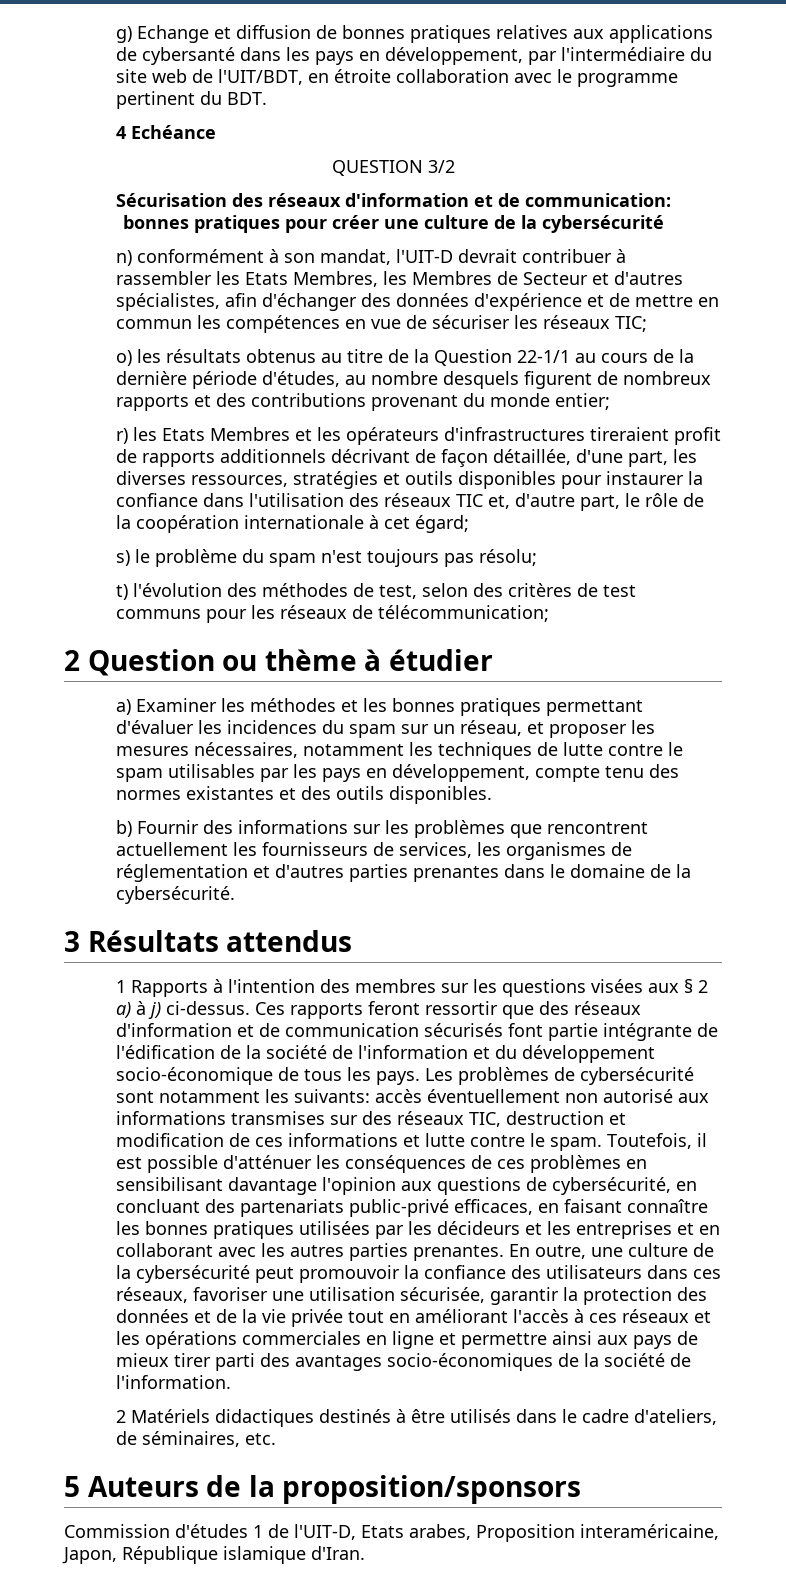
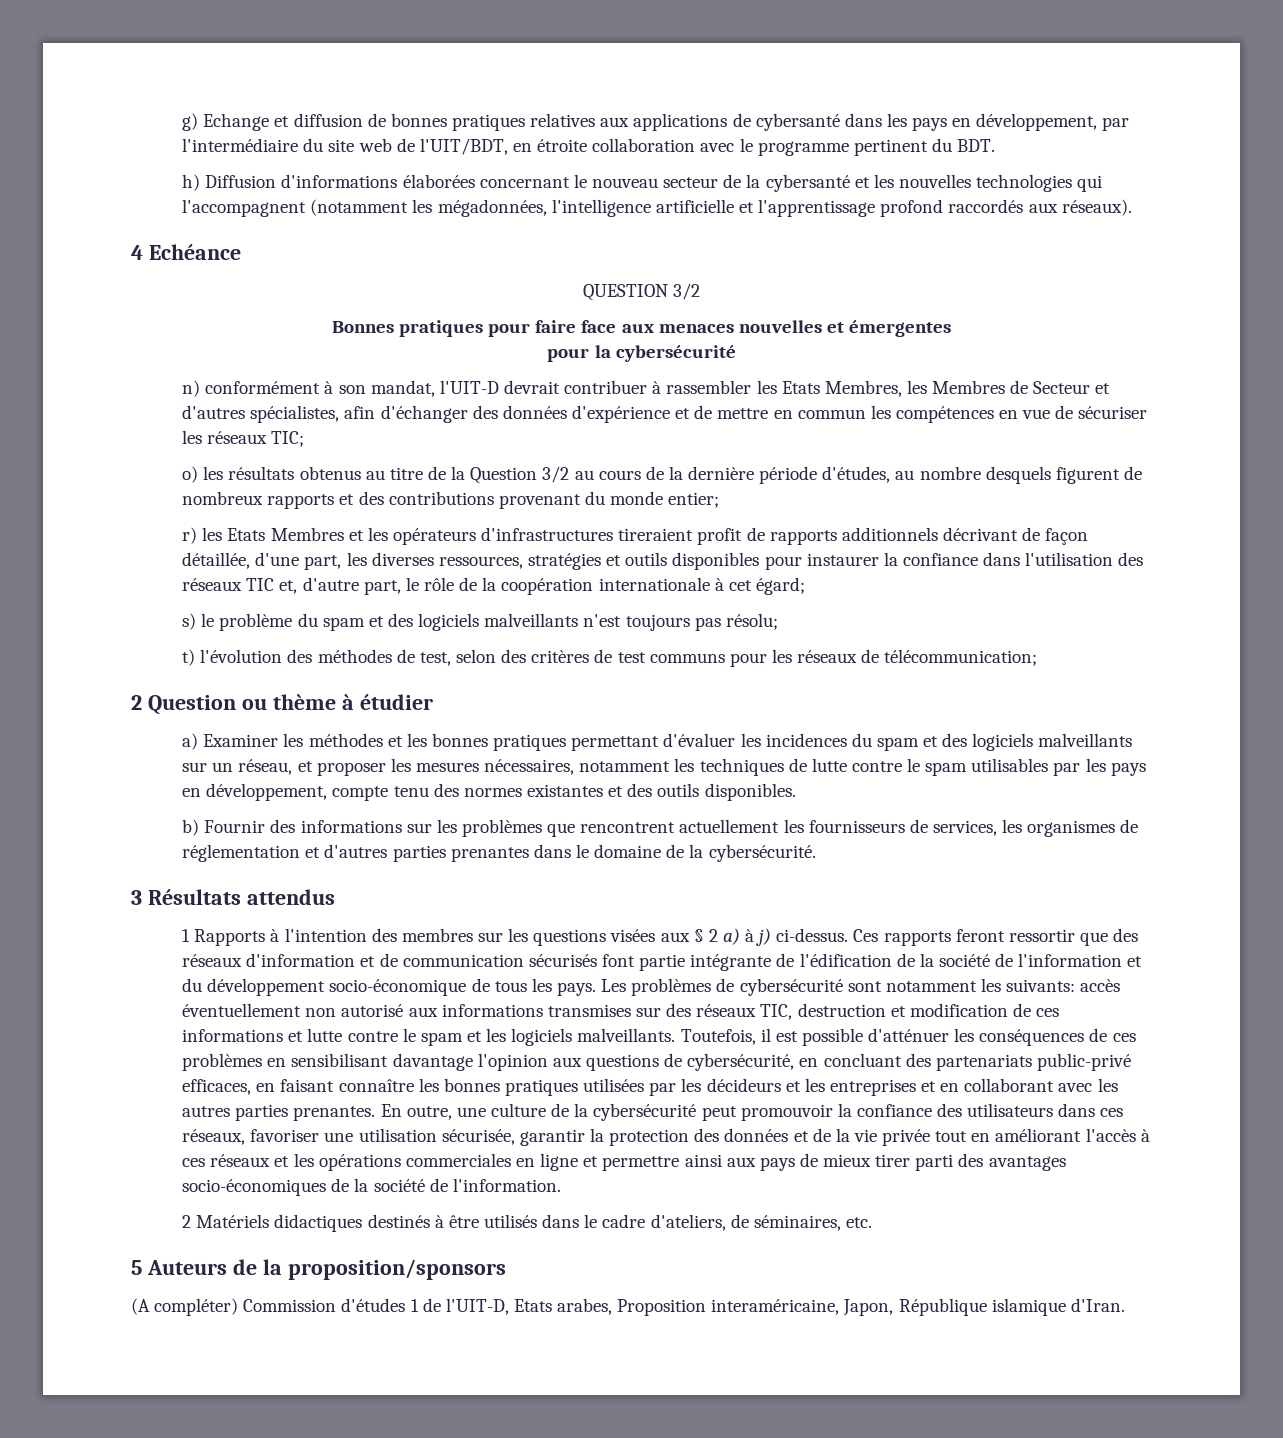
[116,125,217,139] [331,160,455,176] [115,193,671,207] [122,215,516,233] 4 Echéance // QUESTION 3/2 // Sécurisation des réseaux d'information et de communication: // bonnes pratiques pour créer une culture de -> [182,174,1103,192] [182,199,1132,217] [131,244,241,260] [582,283,701,301] [331,320,952,337] [547,348,590,362] h) Diffusion d'informations élaborées concernant le nouveau secteur de la cybersanté et les nouvelles technologies qui l'accompagnent (notamment les mégadonnées, l'intelligence artificielle et l'apprentissage profond raccordés aux réseaux). // 4 Echéance // QUESTION 3/2 // Bonnes pratiques pour faire face aux menaces nouvelles et émergentes // pour
[517,350,571,363] 22-1/1 -> [542,466,570,483] 3/2
(317, 560) none -> [368,613,579,631] et des logiciels malveillants
(397, 731) none -> [923,733,1133,751] et des logiciels malveillants
[550,1137,603,1151] spam. -> [420,1028,676,1046] spam et les logiciels malveillants.
(582, 1489) none -> [131,1298,239,1316] (A compléter)

